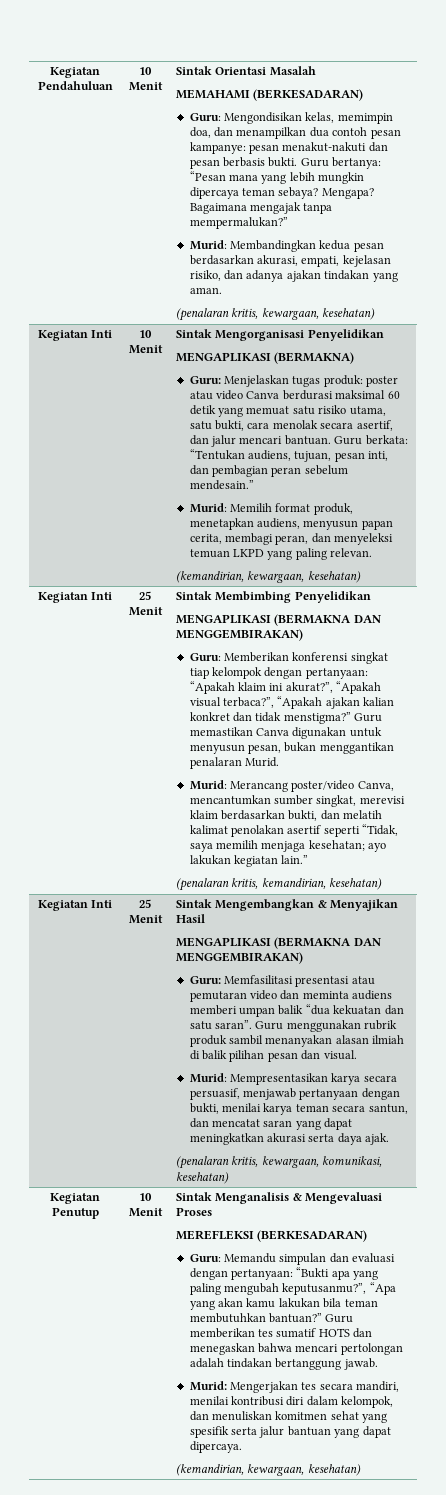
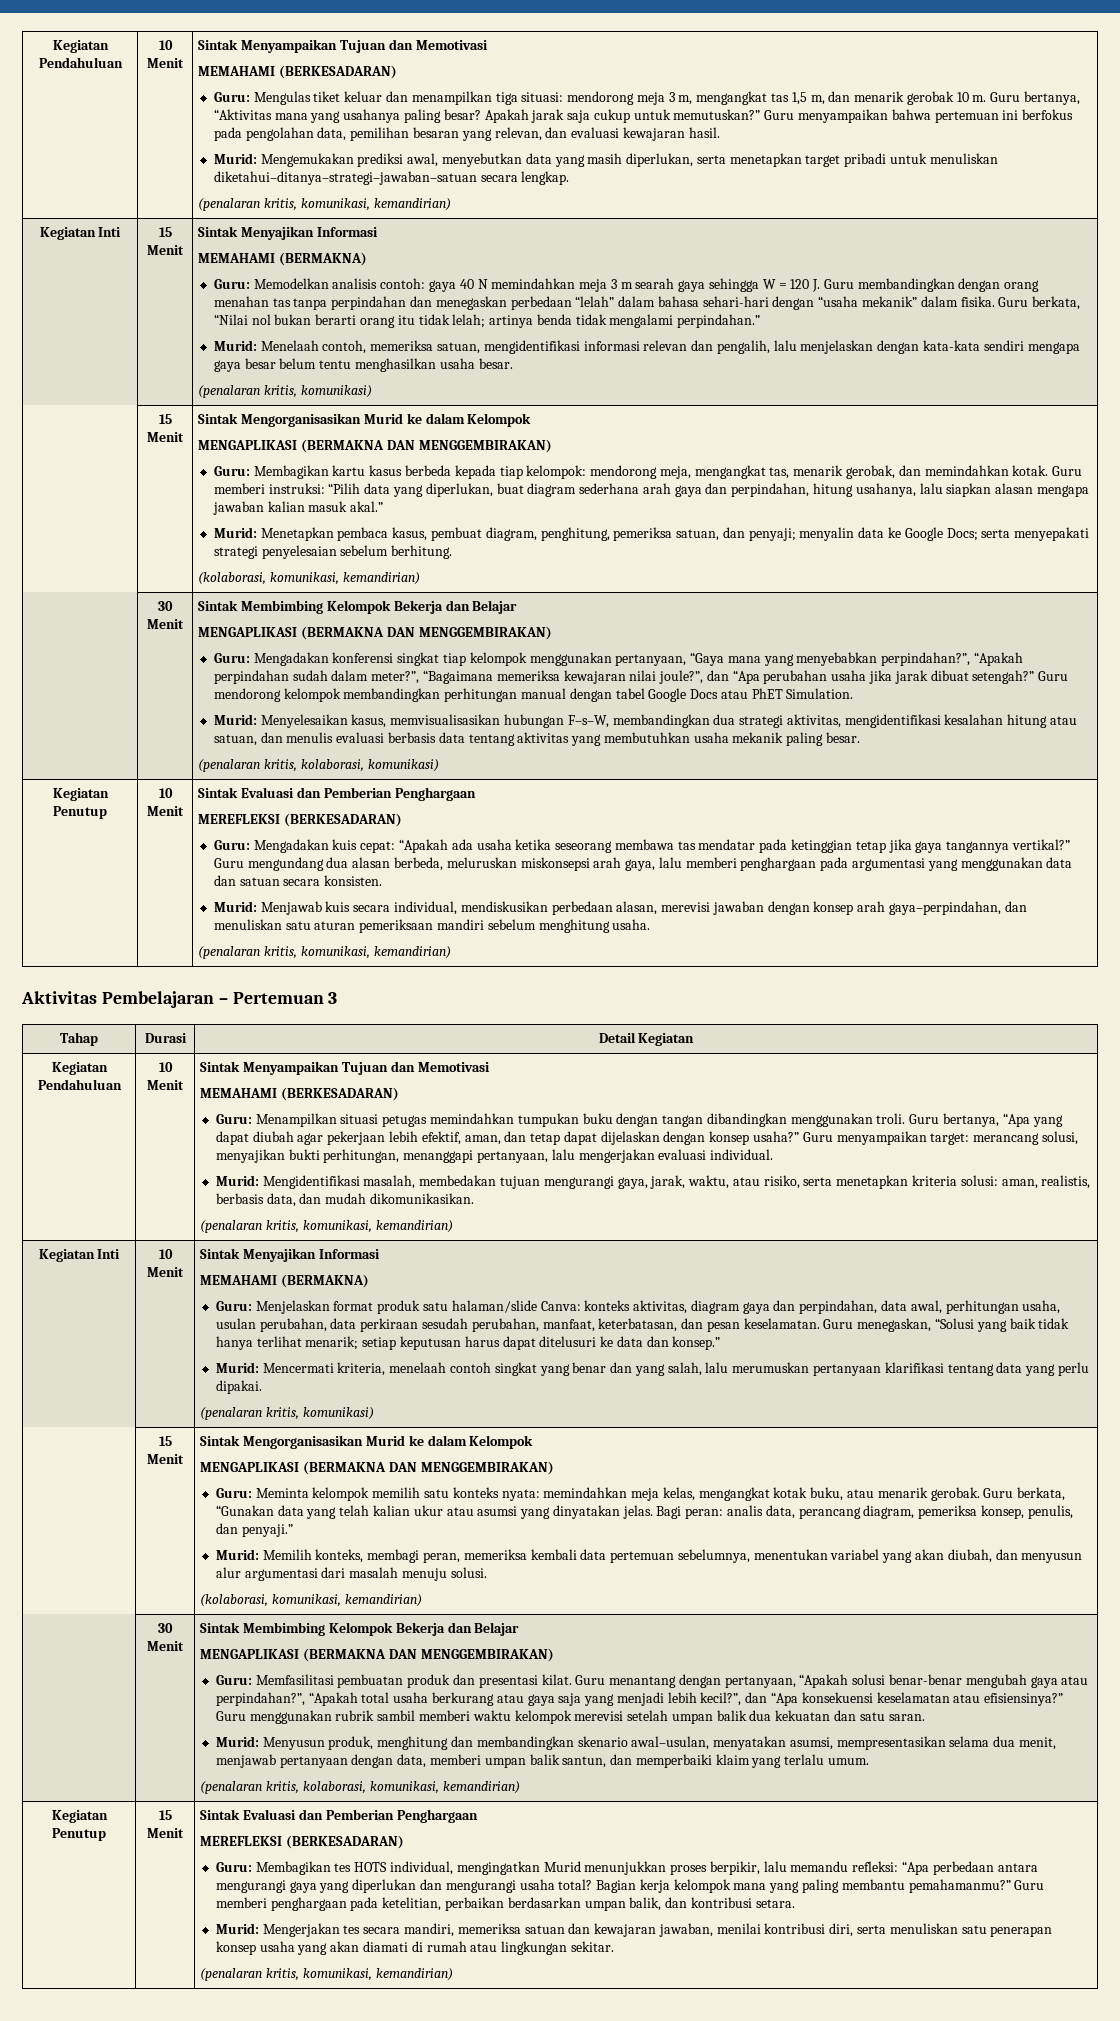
[50,67,100,78] [37,81,113,90] [139,67,152,75] [128,82,163,91] [175,66,316,76] [175,89,364,101] [189,112,393,124] [189,127,401,139] [189,142,388,154] [189,157,382,169] [189,171,365,184] [189,187,374,199] [189,202,333,214] [189,217,288,229] [189,240,384,252] [189,255,391,267] [189,270,398,282] [189,287,222,294] [175,308,376,321] Kegiatan Pendahuluan | 10 Menit | Sintak Orientasi Masalah // MEMAHAMI (BERKESADARAN) // Guru: Mengondisikan kelas, memimpin doa, dan menampilkan dua contoh pesan kampanye: pesan menakut-nakuti dan pesan berbasis bukti. Guru bertanya: “Pesan mana yang lebih mungkin dipercaya teman sebaya? Mengapa? Bagaimana mengajak tanpa mempermalukan?” // Murid: Membandingkan kedua pesan berdasarkan akurasi, empati, kejelasan risiko, dan adanya ajakan tindakan yang aman. // (penalaran kritis, kewargaan, kesehatan) -> [52,40,109,53] [38,57,123,68] [158,40,173,50] [147,58,184,68] [198,39,488,53] [198,65,398,79] [213,91,1081,105] [213,109,1074,123] [213,127,720,141] [213,153,998,167] [213,171,570,185] [198,198,451,211] [39,227,122,240] [158,227,172,237] [147,245,184,255] [198,226,379,240] [198,252,368,266] [213,278,1040,292] [213,296,1081,310] [213,314,761,328] [213,340,1080,354] [213,358,513,372] [198,385,373,398] [158,414,172,424] [147,432,184,442] [198,413,532,427] [198,439,552,453] [213,465,1083,479] [213,483,1089,497] [212,501,384,515] [213,527,1090,541] [213,545,453,559] [198,572,421,585] [158,601,173,611] [147,619,184,629] [198,600,518,614] [198,626,552,640] [213,652,1023,666] [213,670,1069,684] [213,688,854,702] [213,714,1077,728] [213,732,860,746] [198,759,439,772] [52,788,109,801] [53,806,107,819] [158,788,173,798] [147,806,184,816] [198,787,476,801] [198,813,403,827] [213,839,1070,853] [213,857,1073,871] [213,875,383,886] [213,901,1027,915] [213,919,651,933] [198,946,451,959] [21,991,338,1008] [60,1032,98,1046] [144,1033,187,1043] [598,1032,695,1046] [51,1062,108,1075] [37,1079,122,1090] [158,1062,173,1072] [147,1080,184,1090] [200,1061,490,1075] [200,1087,400,1101] [215,1113,1063,1127] [215,1131,1078,1145] [215,1149,774,1163] [215,1175,1091,1189] [215,1193,474,1207] [200,1220,453,1233] Kegiatan Pendahuluan | 10 Menit | Sintak Menyampaikan Tujuan dan Memotivasi // MEMAHAMI (BERKESADARAN) // Guru: Mengulas tiket keluar dan menampilkan tiga situasi: mendorong meja 3 m, mengangkat tas 1,5 m, dan menarik gerobak 10 m. Guru bertanya, “Aktivitas mana yang usahanya paling besar? Apakah jarak saja cukup untuk memutuskan?” Guru menyampaikan bahwa pertemuan ini berfokus pada pengolahan data, pemilihan besaran yang relevan, dan evaluasi kewajaran hasil. // Murid: Mengemukakan prediksi awal, menyebutkan data yang masih diperlukan, serta menetapkan target pribadi untuk menuliskan diketahui–ditanya–strategi–jawaban–satuan secara lengkap. // (penalaran kritis, komunikasi, kemandirian) // Kegiatan Inti | 15 Menit | Sintak Menyajikan Informasi // MEMAHAMI (BERMAKNA) // Guru: Memodelkan analisis contoh: gaya 40 N memindahkan meja 3 m searah gaya sehingga W = 120 J. Guru membandingkan dengan orang menahan tas tanpa perpindahan dan menegaskan perbedaan “lelah” dalam bahasa sehari-hari dengan “usaha mekanik” dalam fisika. Guru berkata, “Nilai nol bukan berarti orang itu tidak lelah; artinya benda tidak mengalami perpindahan.” // Murid: Menelaah contoh, memeriksa satuan, mengidentifikasi informasi relevan dan pengalih, lalu menjelaskan dengan kata-kata sendiri mengapa gaya besar belum tentu menghasilkan usaha besar. // (penalaran kritis, komunikasi) // | 15 Menit | Sintak Mengorganisasikan Murid ke dalam Kelompok // MENGAPLIKASI (BERMAKNA DAN MENGGEMBIRAKAN) // Guru: Membagikan kartu kasus berbeda kepada tiap kelompok: mendorong meja, mengangkat tas, menarik gerobak, dan memindahkan kotak. Guru memberi instruksi: “Pilih data yang diperlukan, buat diagram sederhana arah gaya dan perpindahan, hitung usahanya, lalu siapkan alasan mengapa jawaban kalian masuk akal.” // Murid: Menetapkan pembaca kasus, pembuat diagram, penghitung, pemeriksa satuan, dan penyaji; menyalin data ke Google Docs; serta menyepakati strategi penyelesaian sebelum berhitung. // (kolaborasi, komunikasi, kemandirian) // | 30 Menit | Sintak Membimbing Kelompok Bekerja dan Belajar // MENGAPLIKASI (BERMAKNA DAN MENGGEMBIRAKAN) // Guru: Mengadakan konferensi singkat tiap kelompok menggunakan pertanyaan, “Gaya mana yang menyebabkan perpindahan?”, “Apakah perpindahan sudah dalam meter?”, “Bagaimana memeriksa kewajaran nilai joule?”, dan “Apa perubahan usaha jika jarak dibuat setengah?” Guru mendorong kelompok membandingkan perhitungan manual dengan tabel Google Docs atau PhET Simulation. // Murid: Menyelesaikan kasus, memvisualisasikan hubungan F–s–W, membandingkan dua strategi aktivitas, mengidentifikasi kesalahan hitung atau satuan, dan menulis evaluasi berbasis data tentang aktivitas yang membutuhkan usaha mekanik paling besar. // (penalaran kritis, kolaborasi, komunikasi) // Kegiatan Penutup | 10 Menit | Sintak Evaluasi dan Pemberian Penghargaan // MEREFLEKSI (BERKESADARAN) // Guru: Mengadakan kuis cepat: “Apakah ada usaha ketika seseorang membawa tas mendatar pada ketinggian tetap jika gaya tangannya vertikal?” Guru mengundang dua alasan berbeda, meluruskan miskonsepsi arah gaya, lalu memberi penghargaan pada argumentasi yang menggunakan data dan satuan secara konsisten. // Murid: Menjawab kuis secara individual, mendiskusikan perbedaan alasan, merevisi jawaban dengan konsep arah gaya–perpindahan, dan menuliskan satu aturan pemeriksaan mandiri sebelum menghitung usaha. // (penalaran kritis, komunikasi, kemandirian) // Aktivitas Pembelajaran – Pertemuan 3 // Tahap | Durasi | Detail Kegiatan // Kegiatan Pendahuluan | 10 Menit | Sintak Menyampaikan Tujuan dan Memotivasi // MEMAHAMI (BERKESADARAN) // Guru: Menampilkan situasi petugas memindahkan tumpukan buku dengan tangan dibandingkan menggunakan troli. Guru bertanya, “Apa yang dapat diubah agar pekerjaan lebih efektif, aman, dan tetap dapat dijelaskan dengan konsep usaha?” Guru menyampaikan target: merancang solusi, menyajikan bukti perhitungan, menanggapi pertanyaan, lalu mengerjakan evaluasi individual. // Murid: Mengidentifikasi masalah, membedakan tujuan mengurangi gaya, jarak, waktu, atau risiko, serta menetapkan kriteria solusi: aman, realistis, berbasis data, dan mudah dikomunikasikan. // (penalaran kritis, komunikasi, kemandirian)
[215,329,384,341] [175,352,271,362] Mengorganisasi Penyelidikan // MENGAPLIKASI -> [243,1248,381,1262] [200,1275,278,1285] Menyajikan Informasi // MEMAHAMI
[292,375,399,387] [189,390,400,400] [189,405,386,417] [189,420,393,431] [189,435,408,447] [189,449,389,462] [189,465,348,477] [189,480,254,490] [189,503,353,515] [189,518,393,530] [189,533,394,545] [189,548,373,560] [175,571,361,583] [37,592,113,603] [139,591,151,600] [128,607,163,616] [175,591,371,603] [175,614,381,626] [175,629,303,641] [189,652,388,664] [189,667,368,679] [189,681,382,694] [189,696,395,709] [189,712,383,724] [189,727,382,739] [189,742,394,754] [189,757,280,769] [189,780,394,792] [189,795,405,807] [189,810,383,821] [189,824,399,837] [189,840,387,852] [189,855,309,867] [175,878,383,891] [37,900,113,911] [139,899,151,908] [128,915,163,924] [175,899,399,911] [175,914,205,923] tugas produk: poster atau video Canva berdurasi maksimal 60 detik yang memuat satu risiko utama, satu bukti, cara menolak secara asertif, dan jalur mencari bantuan. Guru berkata: “Tentukan audiens, tujuan, pesan inti, dan pembagian peran sebelum mendesain.” // Murid: Memilih format produk, menetapkan audiens, menyusun papan cerita, membagi peran, dan menyeleksi temuan LKPD yang paling relevan. // (kemandirian, kewargaan, kesehatan) // Kegiatan Inti | 25 Menit | Sintak Membimbing Penyelidikan // MENGAPLIKASI (BERMAKNA DAN MENGGEMBIRAKAN) // Guru: Memberikan konferensi singkat tiap kelompok dengan pertanyaan: “Apakah klaim ini akurat?”, “Apakah visual terbaca?”, “Apakah ajakan kalian konkret dan tidak menstigma?” Guru memastikan Canva digunakan untuk menyusun pesan, bukan menggantikan penalaran Murid. // Murid: Merancang poster/video Canva, mencantumkan sumber singkat, merevisi klaim berdasarkan bukti, dan melatih kalimat penolakan asertif seperti “Tidak, saya memilih menjaga kesehatan; ayo lakukan kegiatan lain.” // (penalaran kritis, kemandirian, kesehatan) // Kegiatan Inti | 25 Menit | Sintak Mengembangkan & Menyajikan Hasil -> [333,1300,1061,1314] [215,1318,1070,1332] [215,1336,721,1350] [215,1362,1089,1376] [215,1380,262,1394] [200,1407,375,1420] [158,1436,172,1446] [147,1454,184,1464] [200,1435,534,1449] [200,1461,554,1475] [215,1487,1066,1501] [215,1505,1073,1519] [215,1523,293,1537] [215,1549,1083,1563] [215,1567,487,1581] [200,1594,423,1607] [158,1623,173,1633] [147,1641,184,1651] [200,1622,520,1636] format produk satu halaman/slide Canva: konteks aktivitas, diagram gaya dan perpindahan, data awal, perhitungan usaha, usulan perubahan, data perkiraan sesudah perubahan, manfaat, keterbatasan, dan pesan keselamatan. Guru menegaskan, “Solusi yang baik tidak hanya terlihat menarik; setiap keputusan harus dapat ditelusuri ke data dan konsep.” // Murid: Mencermati kriteria, menelaah contoh singkat yang benar dan yang salah, lalu merumuskan pertanyaan klarifikasi tentang data yang perlu dipakai. // (penalaran kritis, komunikasi) // | 15 Menit | Sintak Mengorganisasikan Murid ke dalam Kelompok // MENGAPLIKASI (BERMAKNA DAN MENGGEMBIRAKAN) // Guru: Meminta kelompok memilih satu konteks nyata: memindahkan meja kelas, mengangkat kotak buku, atau menarik gerobak. Guru berkata, “Gunakan data yang telah kalian ukur atau asumsi yang dinyatakan jelas. Bagi peran: analis data, perancang diagram, pemeriksa konsep, penulis, dan penyaji.” // Murid: Memilih konteks, membagi peran, memeriksa kembali data pertemuan sebelumnya, menentukan variabel yang akan diubah, dan menyusun alur argumentasi dari masalah menuju solusi. // (kolaborasi, komunikasi, kemandirian) // | 30 Menit | Sintak Membimbing Kelompok Bekerja dan Belajar
[295,976,375,987] [189,990,393,1002] [189,1004,404,1017] [189,1020,398,1032] [189,1035,405,1047] [189,1050,357,1062] [189,1073,397,1085] [189,1088,400,1100] [189,1103,408,1115] [189,1118,353,1130] [189,1133,390,1145] [175,1156,383,1169] [175,1172,229,1184] [50,1193,100,1204] [51,1207,99,1219] [139,1193,152,1201] [128,1208,163,1217] [175,1192,383,1204] [175,1207,212,1216] [175,1230,368,1242] [189,1253,396,1265] [189,1267,379,1280] [189,1282,396,1295] [189,1298,378,1310] [189,1313,354,1323] [189,1328,373,1338] [189,1343,403,1355] [189,1358,378,1370] presentasi atau pemutaran video dan meminta audiens memberi umpan balik “dua kekuatan dan satu saran”. Guru menggunakan rubrik produk sambil menanyakan alasan ilmiah di balik pilihan pesan dan visual. // Murid: Mempresentasikan karya secara persuasif, menjawab pertanyaan dengan bukti, menilai karya teman secara santun, dan mencatat saran yang dapat meningkatkan akurasi serta daya ajak. // (penalaran kritis, kewargaan, komunikasi, kesehatan) // Kegiatan Penutup | 10 Menit | Sintak Menganalisis & Mengevaluasi Proses // MEREFLEKSI (BERKESADARAN) // Guru: Memandu simpulan dan evaluasi dengan pertanyaan: “Bukti apa yang paling mengubah keputusanmu?”, “Apa yang akan kamu lakukan bila teman membutuhkan bantuan?” Guru memberikan tes sumatif HOTS dan menegaskan bahwa mencari pertolongan adalah tindakan bertanggung jawab. -> [337,1674,1089,1688] [215,1692,1064,1706] [215,1710,925,1724] [215,1736,1056,1750] [215,1754,869,1768] [200,1781,520,1794] [51,1810,108,1823] [52,1828,106,1841] [158,1810,172,1820] [147,1828,184,1838] [200,1809,478,1823] [200,1835,405,1849] [215,1861,1038,1875] [215,1879,1045,1893] [215,1897,795,1911] pembuatan produk dan presentasi kilat. Guru menantang dengan pertanyaan, “Apakah solusi benar-benar mengubah gaya atau perpindahan?”, “Apakah total usaha berkurang atau gaya saja yang menjadi lebih kecil?”, dan “Apa konsekuensi keselamatan atau efisiensinya?” Guru menggunakan rubrik sambil memberi waktu kelompok merevisi setelah umpan balik dua kekuatan dan satu saran. // Murid: Menyusun produk, menghitung dan membandingkan skenario awal–usulan, menyatakan asumsi, mempresentasikan selama dua menit, menjawab pertanyaan dengan data, memberi umpan balik santun, dan memperbaiki klaim yang terlalu umum. // (penalaran kritis, kolaborasi, komunikasi, kemandirian) // Kegiatan Penutup | 15 Menit | Sintak Evaluasi dan Pemberian Penghargaan // MEREFLEKSI (BERKESADARAN) // Guru: Membagikan tes HOTS individual, mengingatkan Murid menunjukkan proses berpikir, lalu memandu refleksi: “Apa perbedaan antara mengurangi gaya yang diperlukan dan mengurangi usaha total? Bagian kerja kelompok mana yang paling membantu pemahamanmu?” Guru memberi penghargaan pada ketelitian, perbaikan berdasarkan umpan balik, dan kontribusi setara.
[189,1396,394,1408] [189,1411,388,1423] [189,1426,391,1438] [189,1441,242,1453] [175,1464,361,1476] menilai kontribusi diri dalam kelompok, dan menuliskan komitmen sehat yang spesifik serta jalur bantuan yang dapat dipercaya. // (kemandirian, kewargaan, kesehatan) -> [457,1923,1053,1937] [215,1941,614,1955] [200,1968,453,1981] memeriksa satuan dan kewajaran jawaban, menilai kontribusi diri, serta menuliskan satu penerapan konsep usaha yang akan diamati di rumah atau lingkungan sekitar. // (penalaran kritis, komunikasi, kemandirian)

